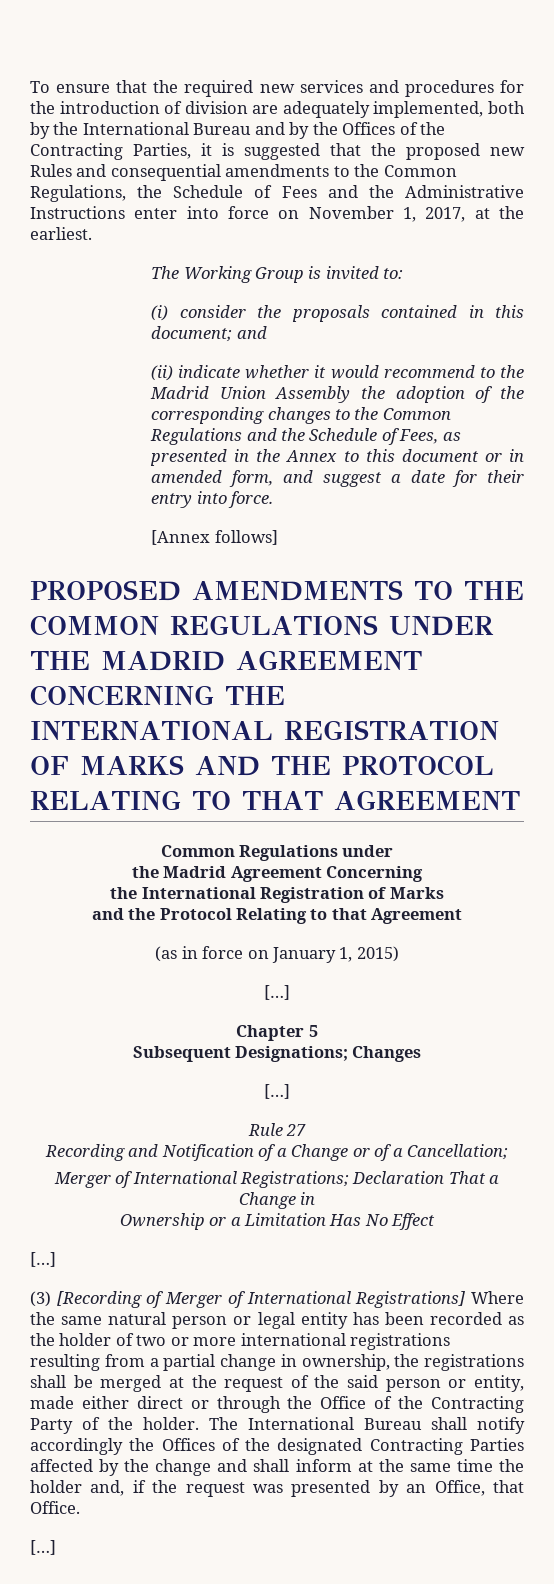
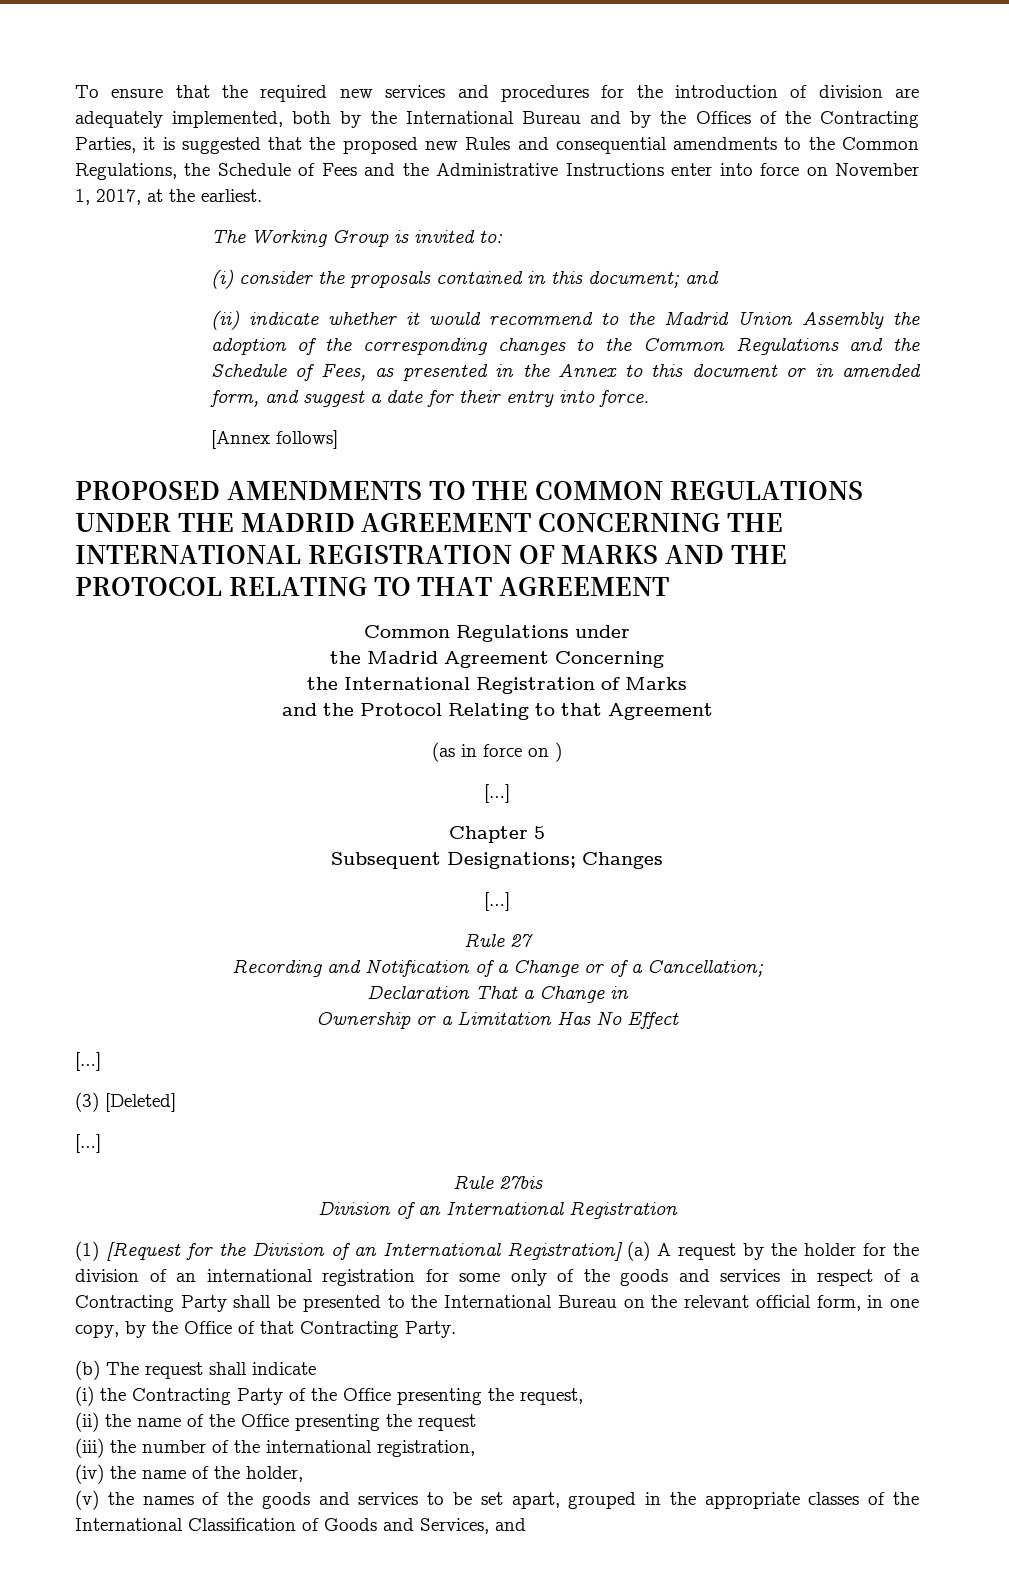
[271,946,399,963] January 1, 2015) -> [555,742,562,762] )
[53,1171,349,1188] Merger of International Registrations; -> (764, 968) none
[56,1291,524,1308] [30,1312,525,1329] [30,1333,451,1350] [30,1354,524,1371] [30,1375,524,1392] [30,1396,393,1413] [Recording of Merger of International Registrations] Where the same natural person or legal entity has been recorded as the holder of two or more international registrations resulting from a partial change in ownership, the registrations shall be merged at the request of the said person or entity, made either direct or through the Office of -> [105,1093,176,1112] [75,1134,101,1153] [452,1175,543,1189] [317,1201,678,1219] [75,1241,919,1261] [75,1269,920,1286] [75,1295,920,1312] [75,1321,456,1338] [75,1360,316,1380] [75,1386,94,1406] [Deleted] // […] // Rule 27bis // Division of an International Registration // (1) [Request for the Division of an International Registration] (a) A request by the holder for the division of an international registration for some only of the goods and services in respect of a Contracting Party shall be presented to the International Bureau on the relevant official form, in one copy, by the Office of that Contracting Party. // (b) The request shall indicate // (i)
[143,1417,525,1434] [30,1438,524,1455] [30,1459,524,1476] [30,1480,524,1497] [30,1501,80,1514] [30,1540,56,1555] holder. The International Bureau shall notify accordingly the Offices of the designated Contracting Parties affected by the change and shall inform at the same time the holder and, if the request was presented by an Office, that Office. // […] -> [343,1388,583,1405] [75,1412,476,1432] [75,1438,475,1458] [75,1464,303,1484] [75,1490,920,1510] [75,1518,526,1534] Office presenting the request, // (ii) the name of the Office presenting the request // (iii) the number of the international registration, // (iv) the name of the holder, // (v) the names of the goods and services to be set apart, grouped in the appropriate classes of the International Classification of Goods and Services, and

